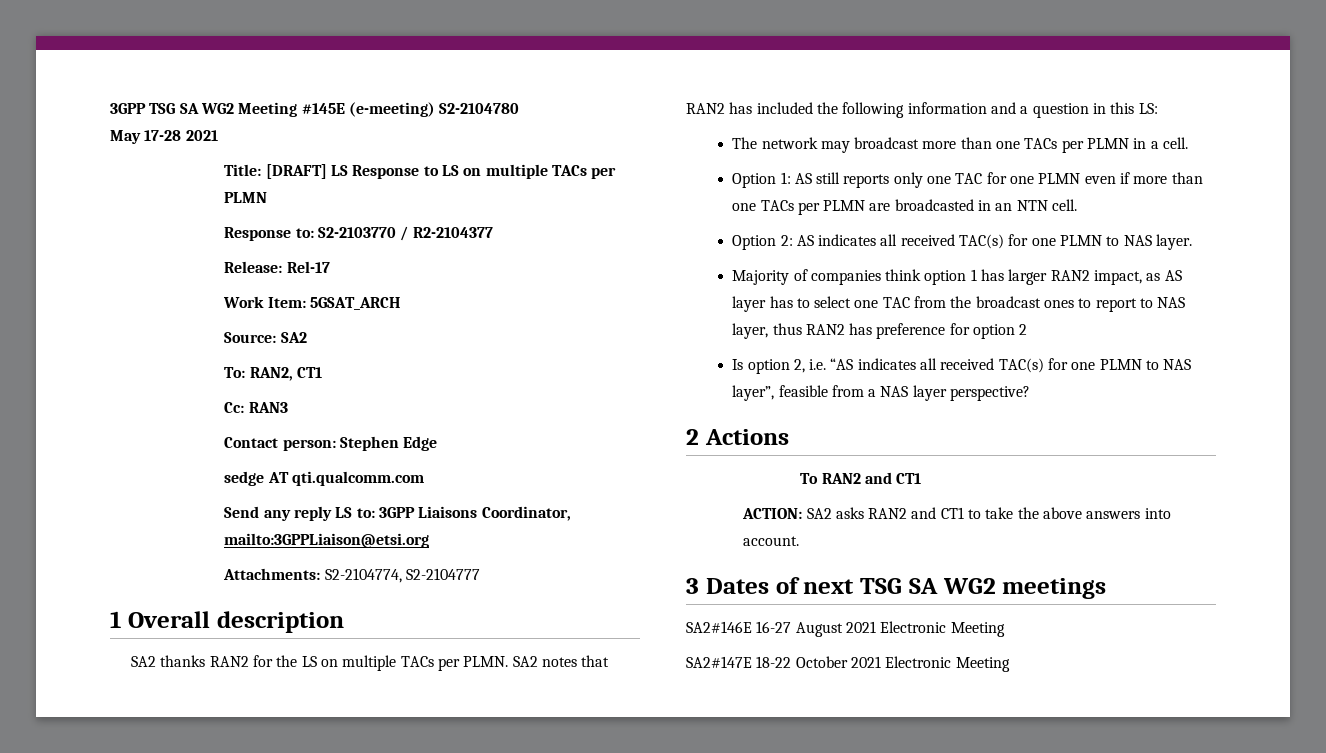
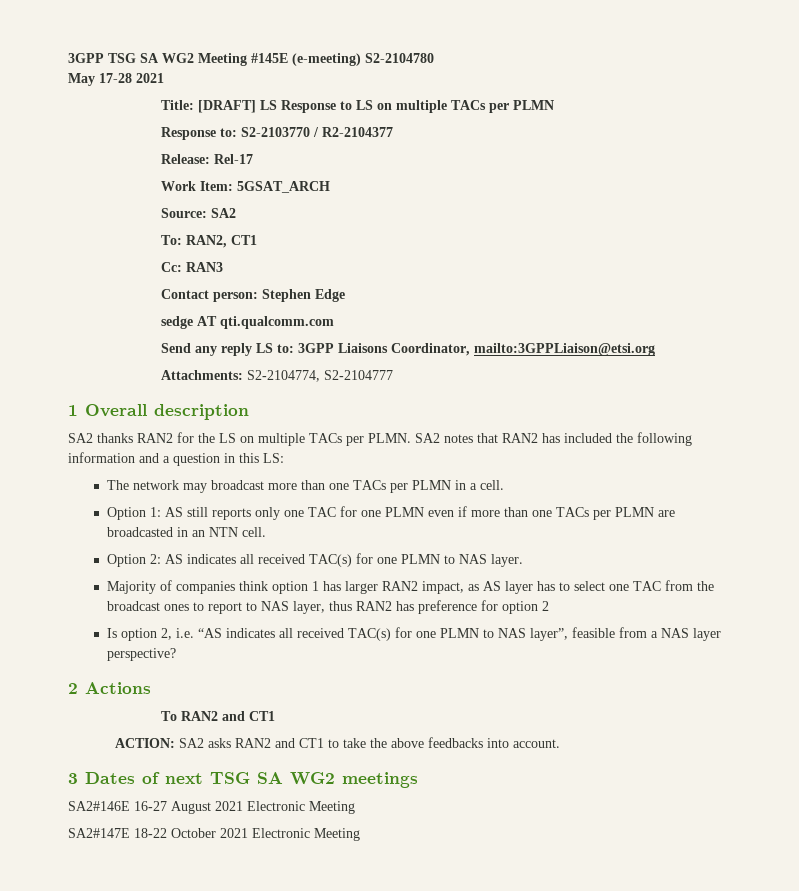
[1086,511,1141,519] answers -> [427,737,483,748] feedbacks

